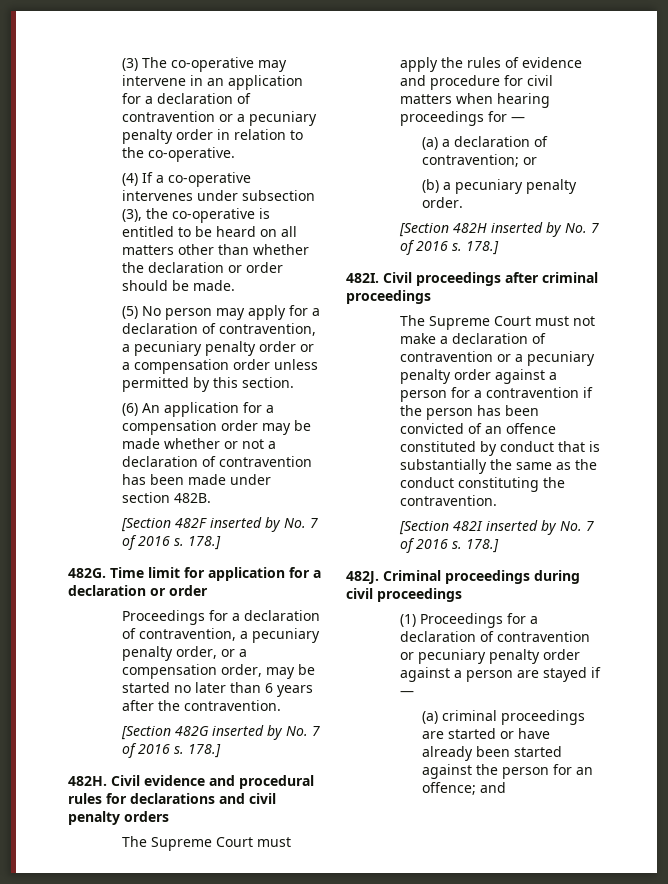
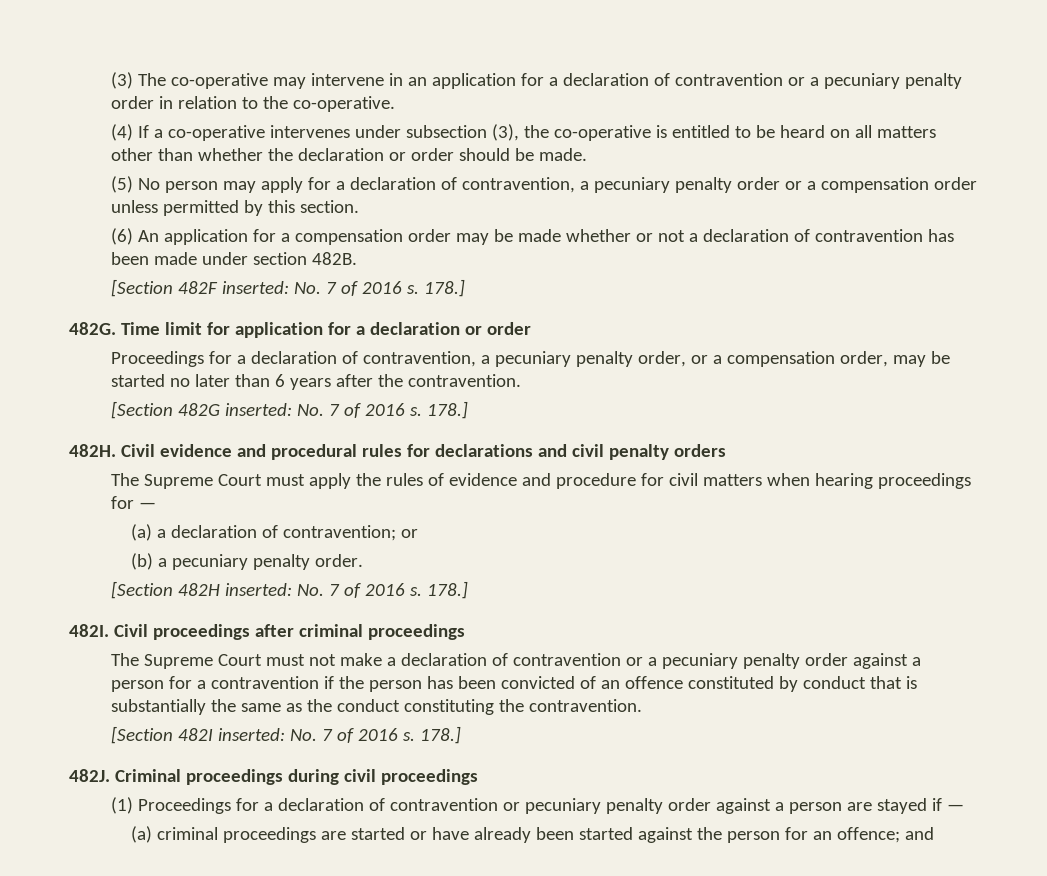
[209,517,281,532] inserted by -> [221,281,289,294] inserted:
[211,725,283,740] inserted by -> [224,403,292,416] inserted:
[490,222,562,237] inserted by -> [224,583,292,596] inserted:
[485,520,557,535] inserted by -> [217,728,285,741] inserted:

